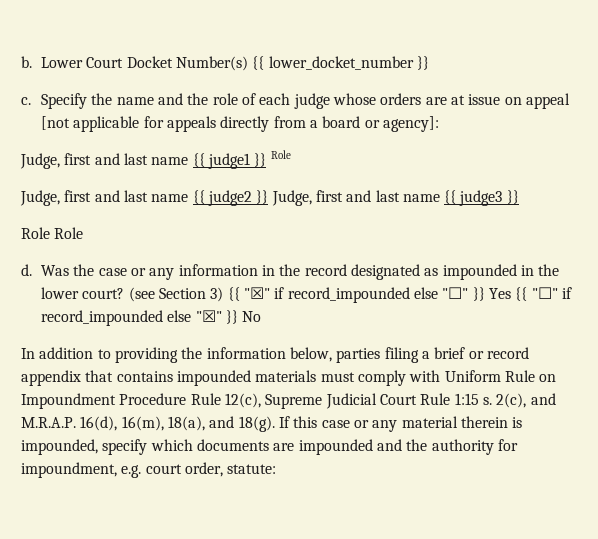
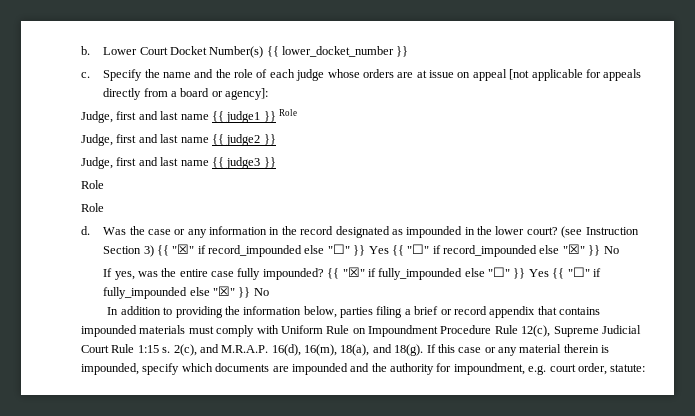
(269, 197) none -> (276, 139) //
(50, 233) none -> (104, 184) //
(155, 294) none -> [585,227,639,235] Instruction
(262, 316) none -> [103,267,601,280] [103,286,269,299] // If yes, was the entire case fully impounded? {{ "☒" if fully_impounded else "☐" }} Yes {{ "☐" if fully_impounded else "☒" }} No

